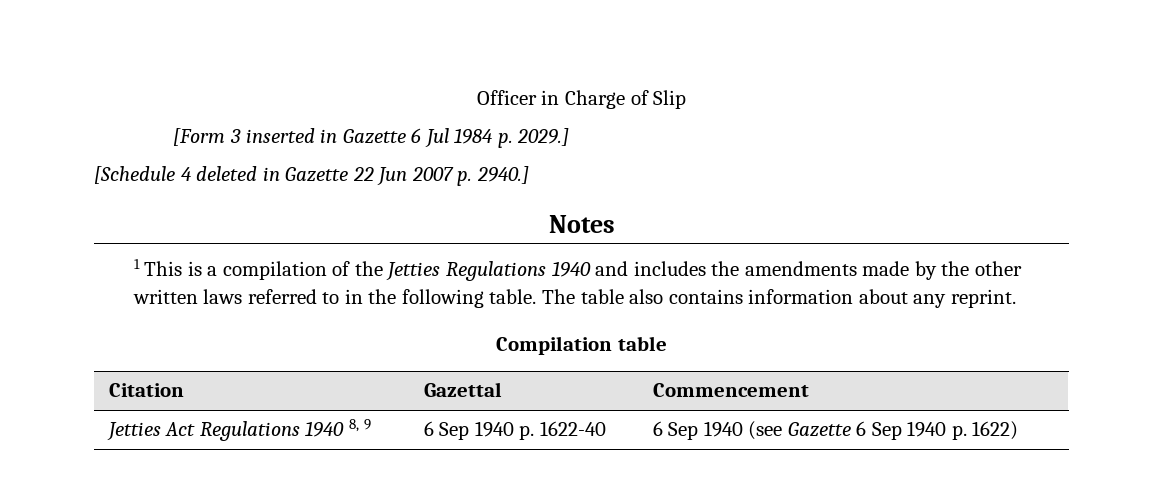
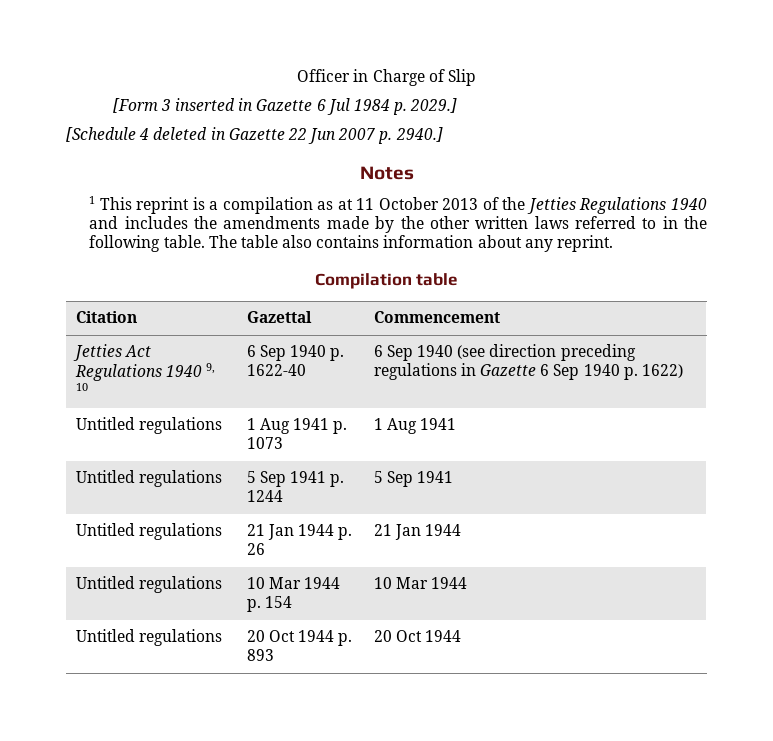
(183, 268) none -> [136,197,190,214] reprint
(327, 270) none -> [317,197,479,210] as at 11 October 2013
[348,419,372,432] 8, 9 -> [205,363,215,374] [75,383,88,391] 9, 10
(783, 430) none -> [489,344,636,361] [373,363,476,380] direction preceding regulations in
(1019, 430) none -> [75,417,222,434] [246,418,348,434] [246,437,283,449] [373,418,456,434] [75,470,222,487] [246,471,345,487] [246,490,283,502] [373,471,453,487] [75,523,222,540] [246,524,353,540] [246,543,265,555] [373,524,461,540] [75,576,222,593] [246,577,340,589] [246,596,292,612] [373,577,467,589] [75,629,222,646] [246,630,353,646] [246,649,274,661] [373,630,461,642] // Untitled regulations | 1 Aug 1941 p. 1073 | 1 Aug 1941 // Untitled regulations | 5 Sep 1941 p. 1244 | 5 Sep 1941 // Untitled regulations | 21 Jan 1944 p. 26 | 21 Jan 1944 // Untitled regulations | 10 Mar 1944 p. 154 | 10 Mar 1944 // Untitled regulations | 20 Oct 1944 p. 893 | 20 Oct 1944

